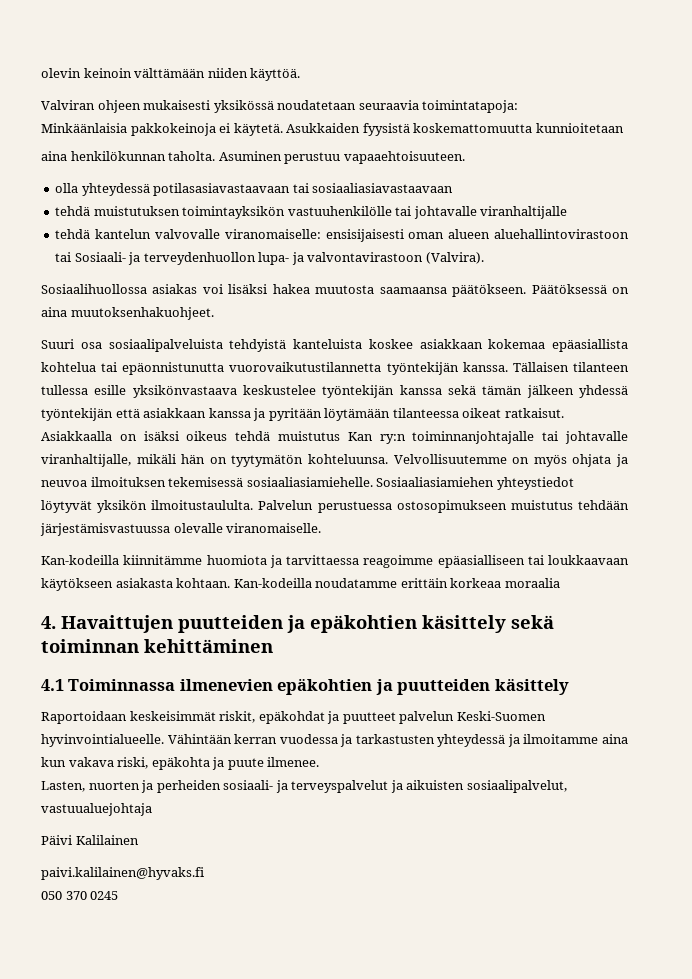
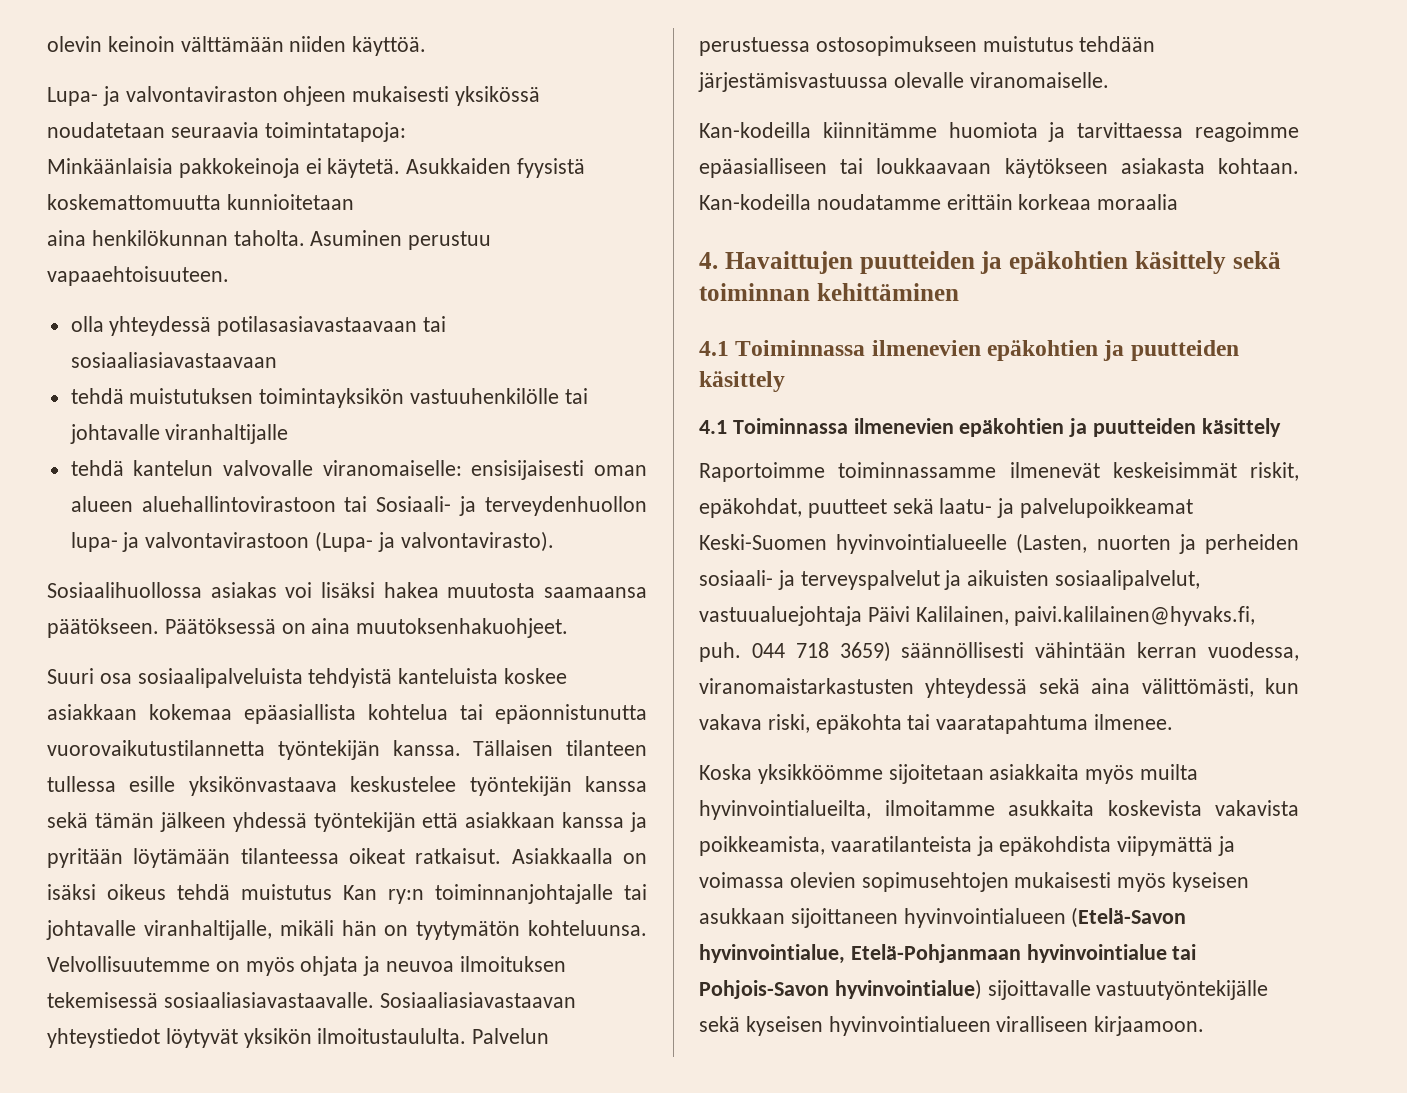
[41,100,95,110] Valviran -> [47,86,278,106] Lupa- ja valvontaviraston
[425,252,484,264] (Valvira). -> [315,531,554,552] (Lupa- ja valvontavirasto).
[246,477,495,487] sosiaaliasiamiehelle. Sosiaaliasiamiehen -> [163,992,576,1008] sosiaaliasiavastaavalle. Sosiaaliasiavastaavan
[41,711,546,724] [41,734,628,747] [41,757,320,770] [41,781,85,792] Raportoidaan keskeisimmät riskit, epäkohdat ja puutteet palvelun Keski-Suomen hyvinvointialueelle. Vähintään kerran vuodessa ja tarkastusten yhteydessä ja ilmoitamme aina kun vakava riski, epäkohta ja puute ilmenee. // Lasten, -> [699,418,1281,437] [699,462,1299,482] [699,498,1194,518] [699,533,1088,554] 4.1 Toiminnassa ilmenevien epäkohtien ja puutteiden käsittely // Raportoimme toiminnassamme ilmenevät keskeisimmät riskit, epäkohdat, puutteet sekä laatu- ja palvelupoikkeamat Keski-Suomen hyvinvointialueelle (Lasten,
[41,835,139,845] [41,867,204,880] [41,891,119,900] // Päivi Kalilainen // paivi.kalilainen@hyvaks.fi // 050 370 0245 -> [867,606,1256,626] [699,641,1299,662] [699,678,1299,698] [699,714,1174,734] [699,764,1199,784] [699,800,1299,820] [699,836,1236,856] [699,872,1250,892] [699,907,1187,928] [699,944,1197,964] [699,979,1269,1000] [699,1016,1205,1036] Päivi Kalilainen, paivi.kalilainen@hyvaks.fi, puh. 044 718 3659) säännöllisesti vähintään kerran vuodessa, viranomaistarkastusten yhteydessä sekä aina välittömästi, kun vakava riski, epäkohta tai vaaratapahtuma ilmenee. // Koska yksikköömme sijoitetaan asiakkaita myös muilta hyvinvointialueilta, ilmoitamme asukkaita koskevista vakavista poikkeamista, vaaratilanteista ja epäkohdista viipymättä ja voimassa olevien sopimusehtojen mukaisesti myös kyseisen asukkaan sijoittaneen hyvinvointialueen (Etelä-Savon hyvinvointialue, Etelä-Pohjanmaan hyvinvointialue tai Pohjois-Savon hyvinvointialue) sijoittavalle vastuutyöntekijälle sekä kyseisen hyvinvointialueen viralliseen kirjaamoon.

